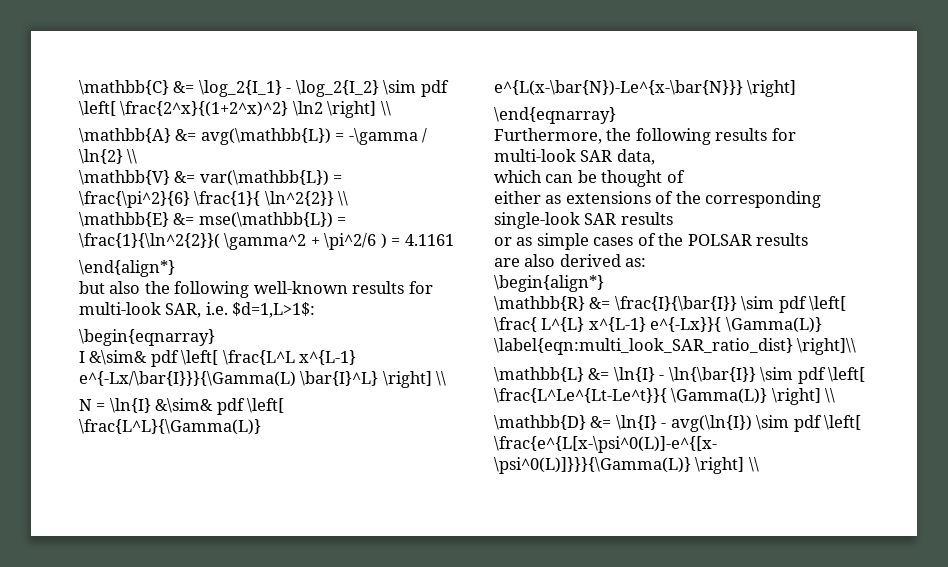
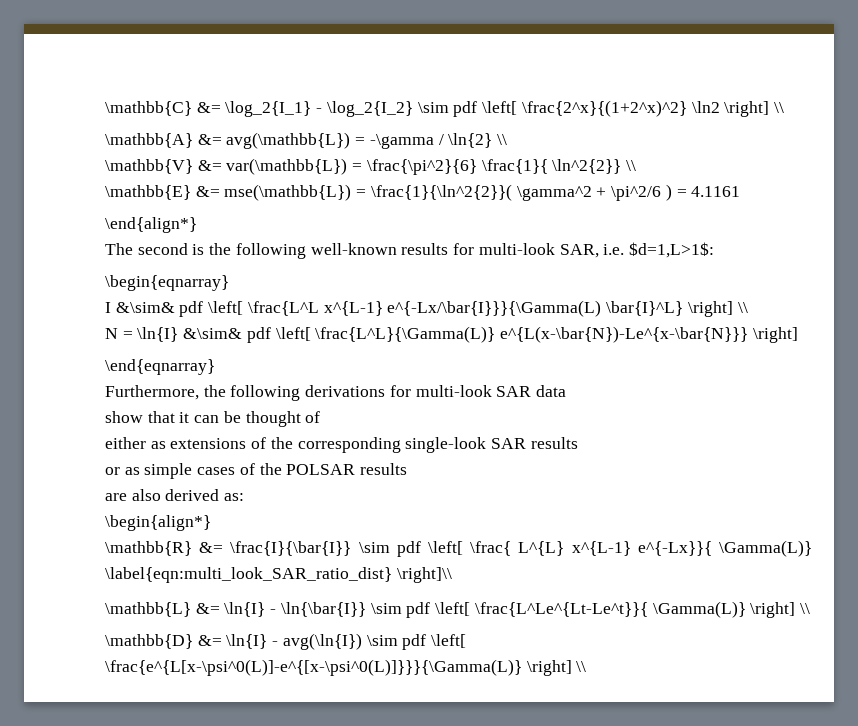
[79,281,141,294] but also -> [105,243,205,255] The second is
[715,128,768,141] results -> [305,385,386,397] derivations
[616,149,655,165] [494,170,542,183] data, // which -> [536,385,567,397] [105,411,190,423] data // show that it

